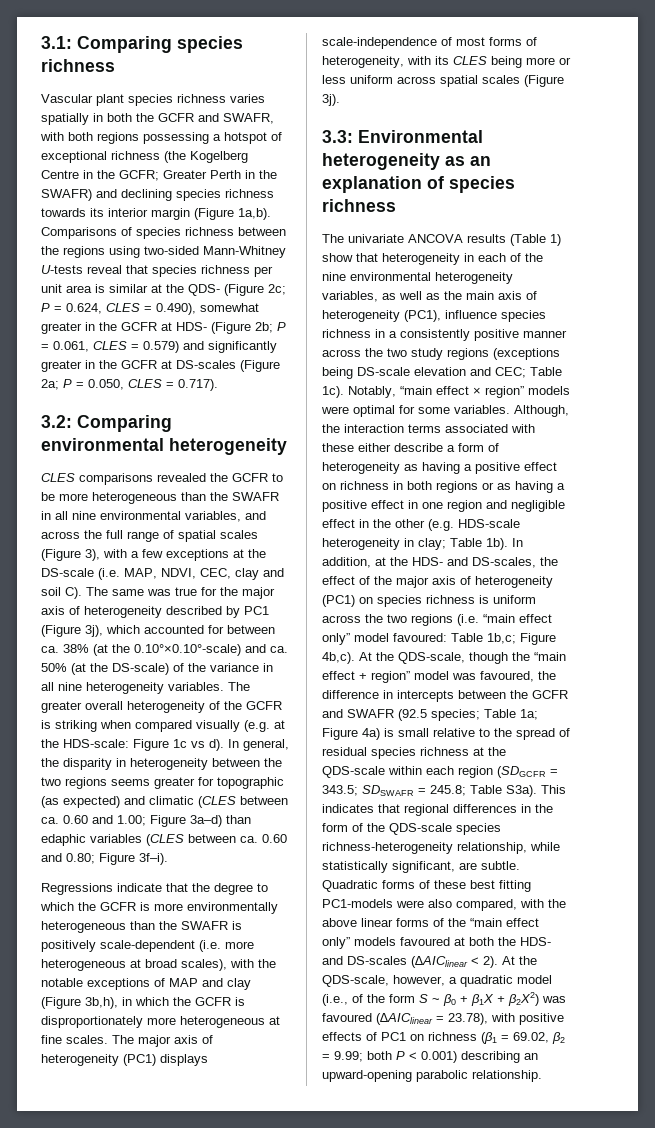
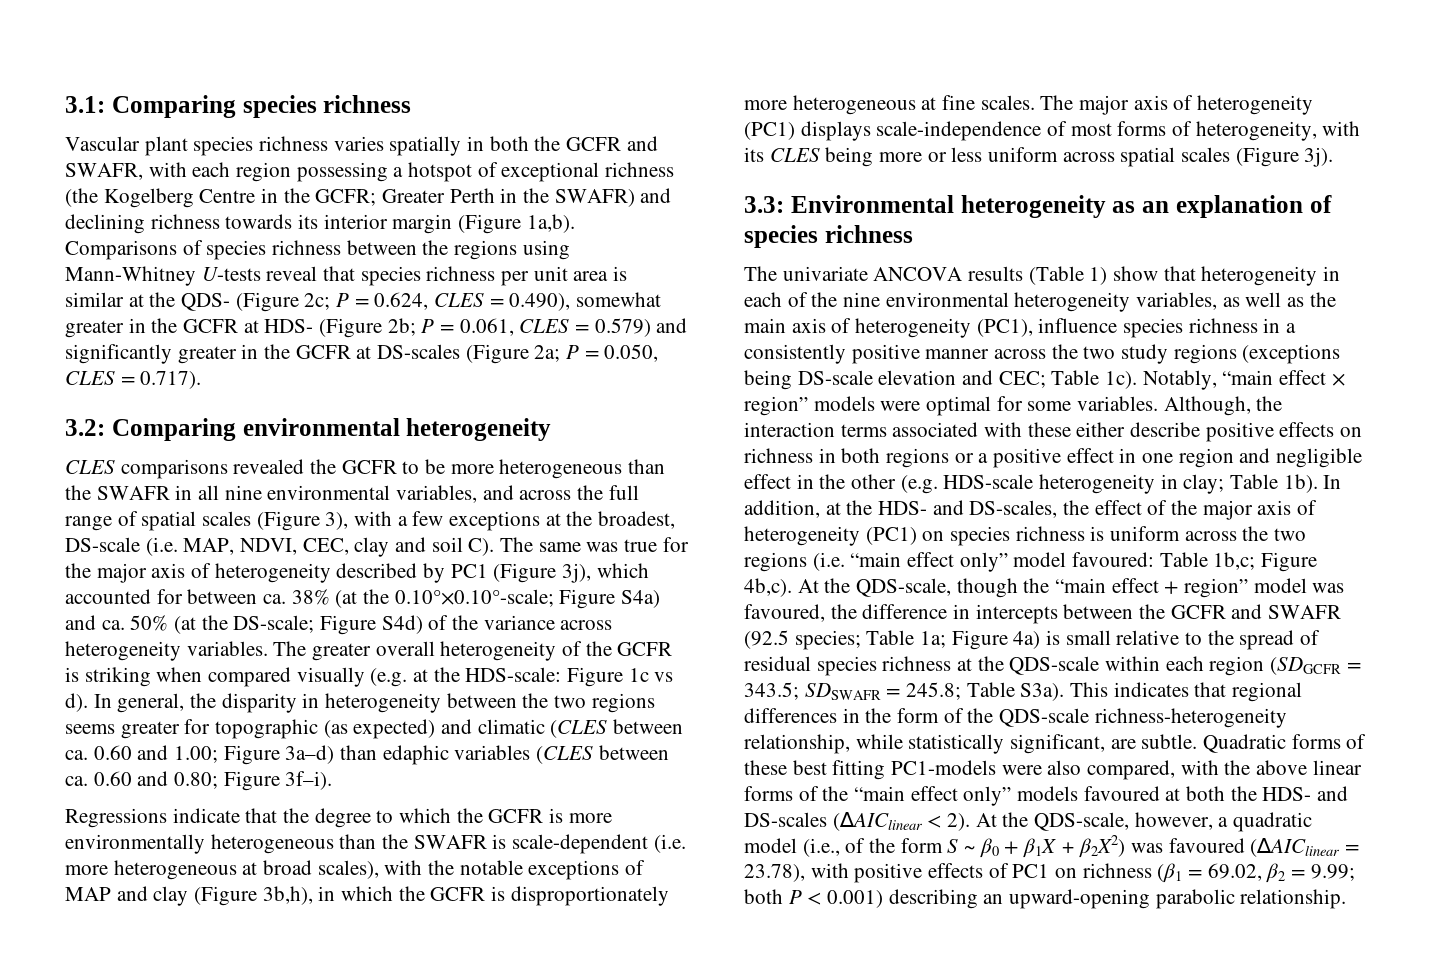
[68,132,139,144] both regions -> [192,162,292,182] each region
[176,189,221,201] species -> (145, 224) none
[144,246,199,255] two-sided -> (570, 250) none
(266, 553) none -> [598,511,676,529] broadest,
[134,644,241,656] 0.10°×0.10°-scale) -> [394,589,661,609] 0.10°×0.10°-scale; Figure S4a)
[112,663,273,675] [41,682,82,691] DS-scale) of the variance in all nine -> [233,615,613,635] DS-scale; Figure S4d) of the variance across
[41,940,96,952] positively -> (507, 841) none
[447,443,499,452] [322,462,557,474] a form of heterogeneity as having a positive effect -> [1205,422,1335,442] positive effects
[497,481,553,493] as having -> (974, 458) none
[456,823,501,835] species -> (1090, 717) none

